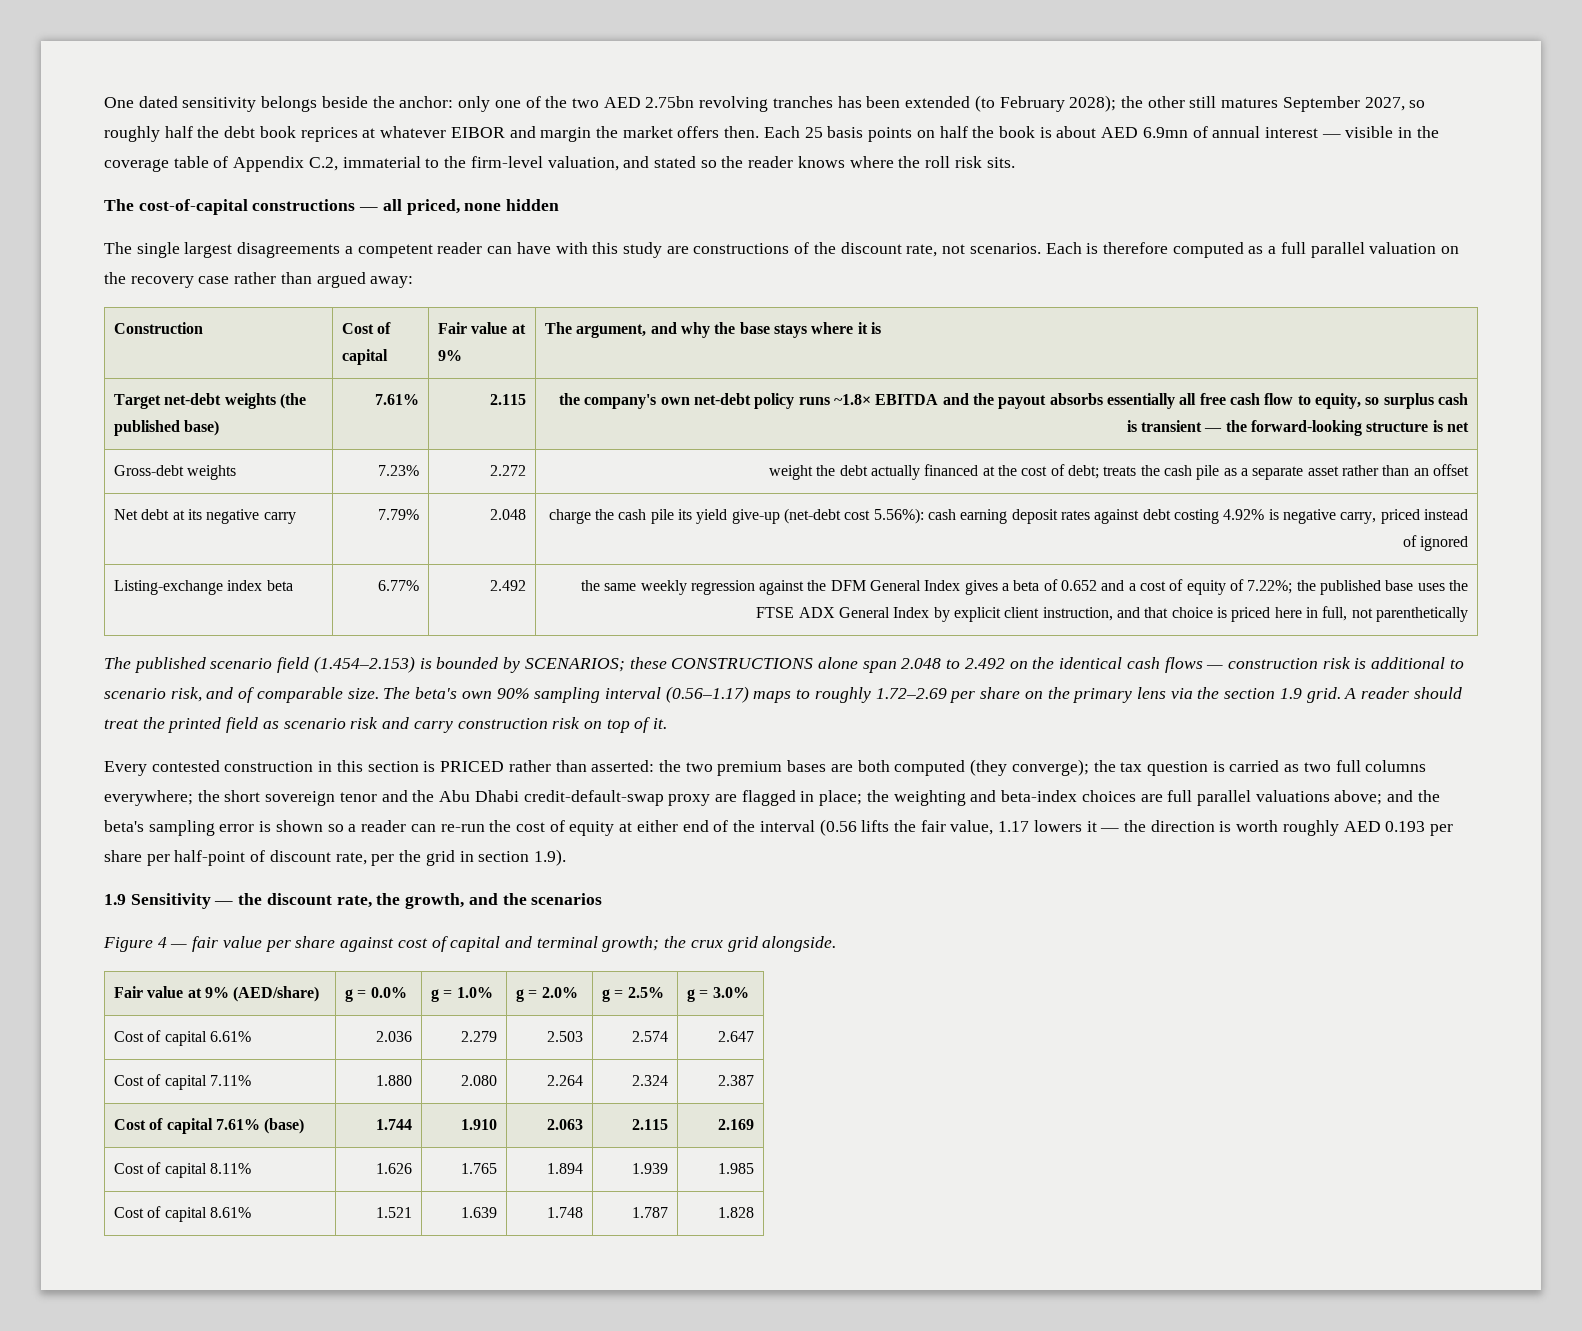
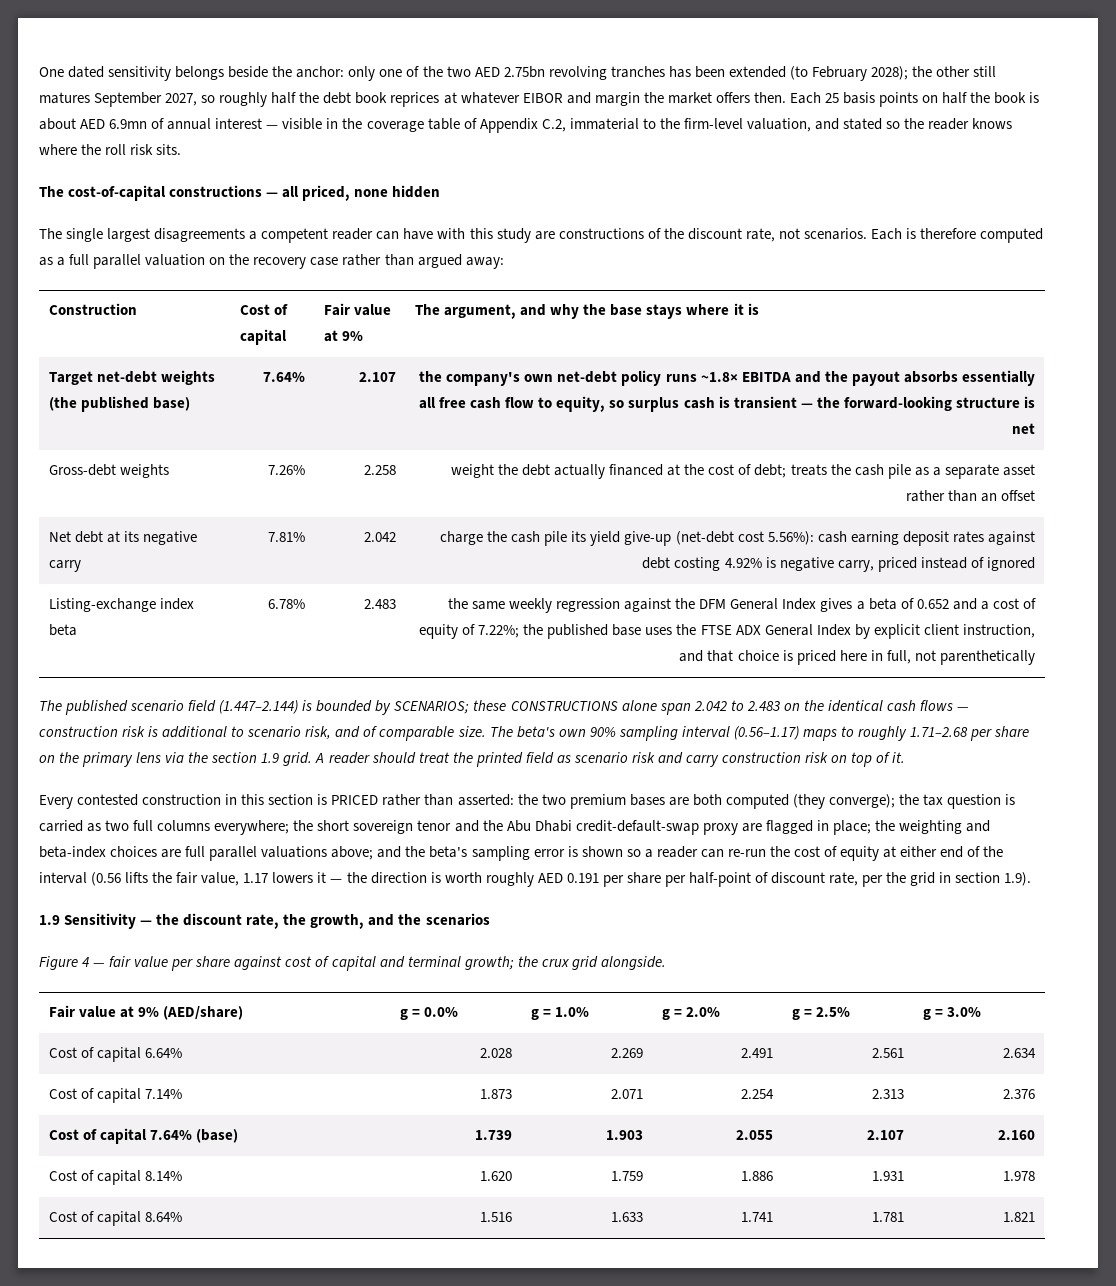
[374,394,419,405] [489,394,526,405] 7.61% | 2.115 -> [262,372,305,382] [358,372,396,382] 7.64% | 2.107
[377,465,419,476] [489,465,526,476] 7.23% | 2.272 -> [267,465,305,475] [363,465,396,475] 7.26% | 2.258
[377,509,419,520] [489,509,526,520] 7.79% | 2.048 -> [267,532,305,542] [363,532,396,542] 7.81% | 2.042
[377,580,419,591] [489,580,526,591] 6.77% | 2.492 -> [267,599,305,609] [363,599,396,609] 6.78% | 2.483
[313,656,415,673] (1.454–2.153) -> [219,700,299,714] (1.447–2.144)
[901,658,1005,669] 2.048 to 2.492 -> [693,700,780,711] 2.042 to 2.483
[875,688,947,699] 1.72–2.69 -> [910,727,969,737] 1.71–2.68
[1385,821,1426,832] 0.193 -> [566,873,599,883] 0.191
[210,1031,252,1042] [375,1031,412,1042] [460,1031,497,1042] [546,1031,583,1042] [631,1031,668,1042] [717,1031,754,1042] [114,1074,252,1090] [375,1075,412,1086] [460,1075,497,1086] [546,1075,583,1086] [631,1075,668,1086] [717,1075,754,1086] [114,1118,261,1134] 6.61% | 2.036 | 2.279 | 2.503 | 2.574 | 2.647 // Cost of capital 7.11% | 1.880 | 2.080 | 2.264 | 2.324 | 2.387 // Cost of capital 7.61% -> [145,1048,183,1058] [479,1048,512,1058] [610,1048,643,1058] [740,1048,773,1058] [871,1048,904,1058] [1002,1048,1036,1058] [49,1088,183,1103] [479,1089,512,1099] [610,1089,643,1099] [740,1089,774,1099] [871,1089,904,1099] [1002,1089,1035,1099] [49,1128,193,1144] 6.64% | 2.028 | 2.269 | 2.491 | 2.561 | 2.634 // Cost of capital 7.14% | 1.873 | 2.071 | 2.254 | 2.313 | 2.376 // Cost of capital 7.64%
[375,1119,412,1130] [460,1119,497,1130] [546,1119,583,1130] [631,1119,668,1130] [717,1119,754,1130] [114,1162,252,1178] [375,1163,412,1174] [460,1163,497,1174] [546,1163,583,1174] [631,1163,668,1174] [717,1163,754,1174] [114,1206,252,1222] [375,1207,412,1218] [460,1207,497,1218] [546,1207,583,1218] [631,1207,668,1218] [717,1207,754,1218] 1.744 | 1.910 | 2.063 | 2.115 | 2.169 // Cost of capital 8.11% | 1.626 | 1.765 | 1.894 | 1.939 | 1.985 // Cost of capital 8.61% | 1.521 | 1.639 | 1.748 | 1.787 | 1.828 -> [474,1130,512,1140] [605,1130,643,1140] [735,1130,773,1140] [866,1130,904,1140] [997,1130,1035,1140] [49,1170,183,1185] [479,1171,512,1181] [610,1171,643,1181] [740,1171,773,1181] [871,1171,904,1181] [1002,1171,1035,1181] [49,1211,183,1226] [479,1212,512,1222] [610,1212,643,1222] [740,1212,773,1222] [871,1212,904,1222] [1002,1212,1035,1222] 1.739 | 1.903 | 2.055 | 2.107 | 2.160 // Cost of capital 8.14% | 1.620 | 1.759 | 1.886 | 1.931 | 1.978 // Cost of capital 8.64% | 1.516 | 1.633 | 1.741 | 1.781 | 1.821

